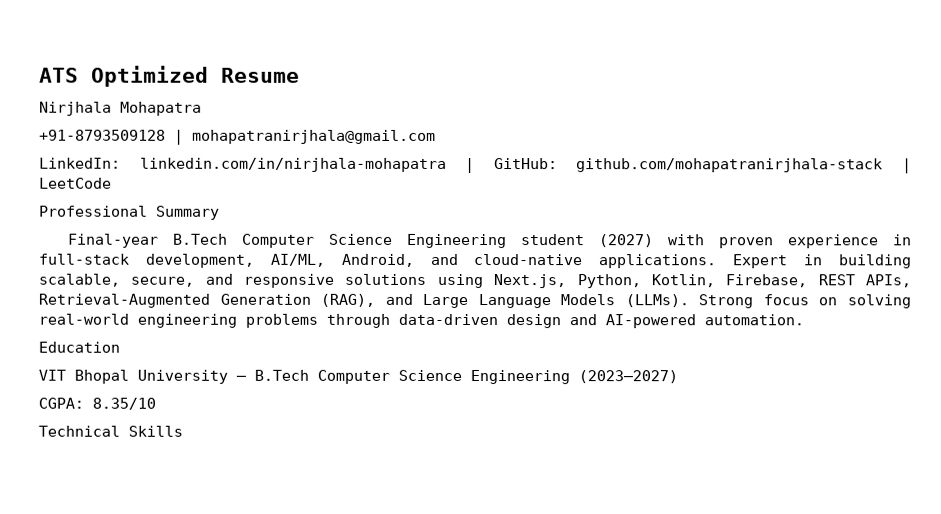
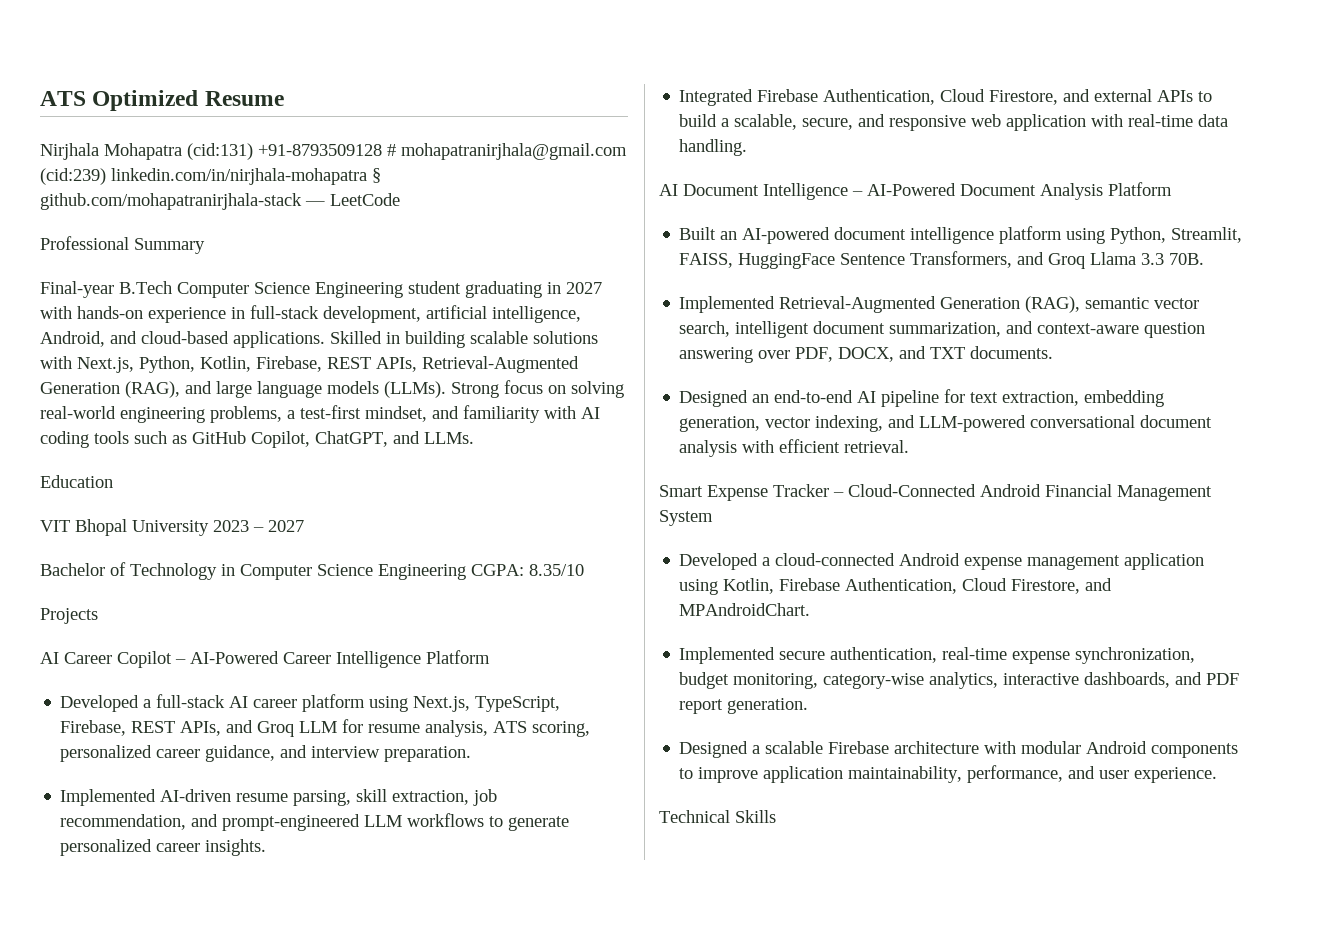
[39,129,436,145] [39,157,913,174] // +91-8793509128 | mohapatranirjhala@gmail.com // LinkedIn: linkedin.com/in/nirjhala-mohapatra | GitHub: github.com/mohapatranirjhala-stack | -> [187,143,627,160] [40,168,381,185] [40,193,325,210] (cid:131) +91-8793509128 # mohapatranirjhala@gmail.com (cid:239) linkedin.com/in/nirjhala-mohapatra § github.com/mohapatranirjhala-stack —
[599,234,912,249] [38,253,913,269] [38,273,483,289] (2027) with proven experience in full‑stack development, AI/ML, Android, and cloud‑native applications. Expert in building scalable, secure, and responsive solutions using -> [465,281,602,298] [40,305,581,323] [40,331,598,348] [40,356,72,369] graduating in 2027 with hands‑on experience in full‑stack development, artificial intelligence, Android, and cloud‑based applications. Skilled in building scalable solutions with
[422,293,616,309] Large Language Models -> [216,381,379,398] large language models
[245,313,804,329] [38,341,120,353] [38,369,678,385] problems through data‑driven design and AI‑powered automation. // Education // VIT Bhopal University – B.Tech Computer Science Engineering (2023–2027) // -> [210,405,600,423] [40,431,474,448] [40,475,113,488] [40,519,304,536] [40,562,466,580] problems, a test‑first mindset, and familiarity with AI coding tools such as GitHub Copilot, ChatGPT, and LLMs. // Education // VIT Bhopal University 2023 – 2027 // Bachelor of Technology in Computer Science Engineering
(156, 403) none -> [40,608,98,624] [40,650,490,668] [60,694,561,712] [60,719,591,737] [60,745,472,762] [60,789,498,806] [60,813,570,831] [60,839,267,856] [679,89,1213,106] [679,114,1229,131] [679,139,748,156] [659,182,1172,200] [679,226,1243,244] [679,251,1205,269] [679,296,1200,313] [679,321,1206,338] [679,346,1054,363] [679,389,1165,407] [679,415,1213,432] [679,439,910,457] [659,484,1212,501] [659,510,713,526] [679,553,1205,570] [679,578,1113,595] [679,603,811,616] [679,647,1196,664] [679,672,1240,689] [679,698,809,714] [679,741,1239,758] [679,765,1218,783] // Projects // AI Career Copilot – AI‑Powered Career Intelligence Platform // Developed a full‑stack AI career platform using Next.js, TypeScript, Firebase, REST APIs, and Groq LLM for resume analysis, ATS scoring, personalized career guidance, and interview preparation. // Implemented AI‑driven resume parsing, skill extraction, job recommendation, and prompt‑engineered LLM workflows to generate personalized career insights. // Integrated Firebase Authentication, Cloud Firestore, and external APIs to build a scalable, secure, and responsive web application with real‑time data handling. // AI Document Intelligence – AI‑Powered Document Analysis Platform // Built an AI‑powered document intelligence platform using Python, Streamlit, FAISS, HuggingFace Sentence Transformers, and Groq Llama 3.3 70B. // Implemented Retrieval‑Augmented Generation (RAG), semantic vector search, intelligent document summarization, and context‑aware question answering over PDF, DOCX, and TXT documents. // Designed an end‑to‑end AI pipeline for text extraction, embedding generation, vector indexing, and LLM‑powered conversational document analysis with efficient retrieval. // Smart Expense Tracker – Cloud‑Connected Android Financial Management System // Developed a cloud‑connected Android expense management application using Kotlin, Firebase Authentication, Cloud Firestore, and MPAndroidChart. // Implemented secure authentication, real‑time expense synchronization, budget monitoring, category‑wise analytics, interactive dashboards, and PDF report generation. // Designed a scalable Firebase architecture with modular Android components to improve application maintainability, performance, and user experience.

